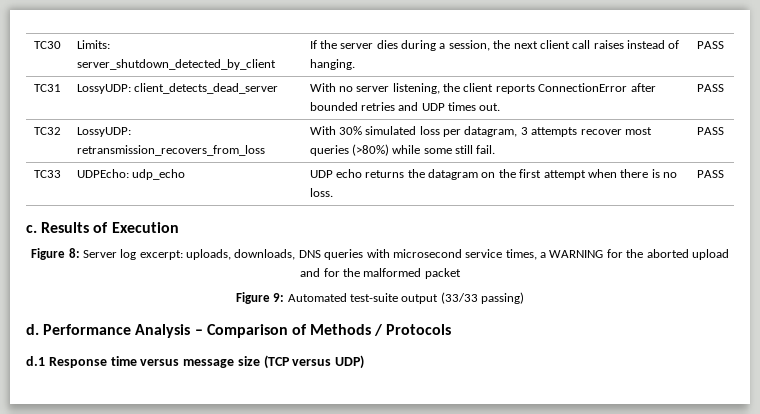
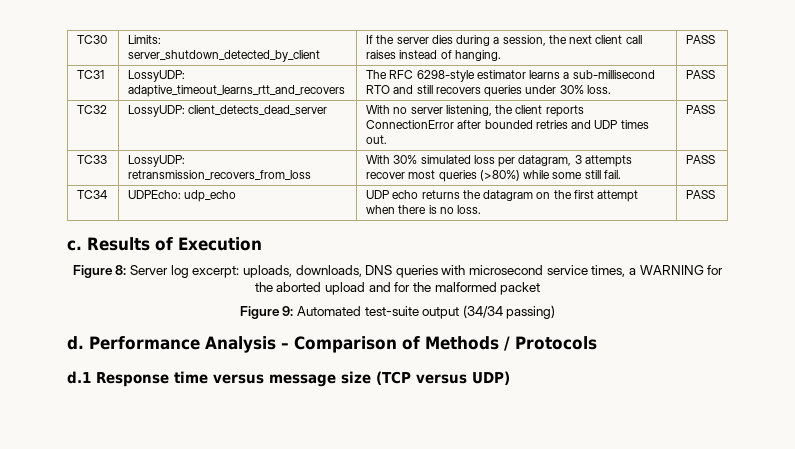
(61, 88) none -> [128,70,186,82] [128,85,346,97] [366,70,655,82] [366,85,611,97] [686,70,716,79] [77,105,108,114] | LossyUDP: adaptive_timeout_learns_rtt_and_recovers | The RFC 6298-style estimator learns a sub-millisecond RTO and still recovers queries under 30% loss. | PASS // TC32
[33,127,61,135] TC32 -> [77,155,108,164] TC33
[33,170,61,178] TC33 -> [77,190,109,199] TC34
[440,292,478,304] (33/33 -> [462,305,503,318] (34/34

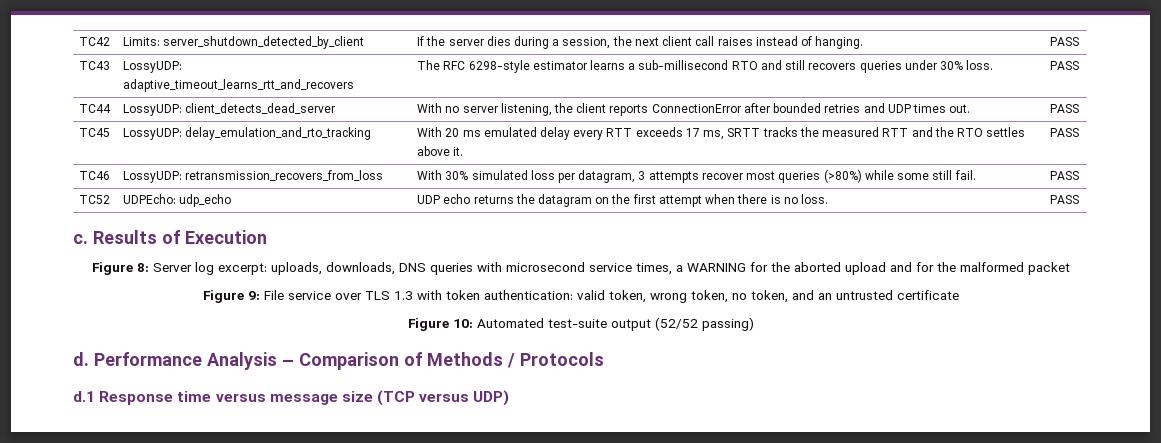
[77,35,108,44] TC30 -> [79,37,111,46] TC42
[77,70,105,79] TC31 -> [79,61,111,70] TC43
[77,105,108,114] TC32 -> [79,104,112,113] TC44
[77,155,108,164] TC33 -> [79,128,111,137] [123,127,372,140] [417,127,1026,140] [417,146,464,156] [1050,128,1080,137] [79,171,111,180] TC45 | LossyUDP: delay_emulation_and_rto_tracking | With 20 ms emulated delay every RTT exceeds 17 ms, SRTT tracks the measured RTT and the RTO settles above it. | PASS // TC46
[77,190,109,199] TC34 -> [79,195,111,204] TC52
(294, 311) none -> [263,290,959,303] [407,318,473,331] File service over TLS 1.3 with token authentication: valid token, wrong token, no token, and an untrusted certificate // Figure 10:
[462,305,503,318] (34/34 -> [654,317,698,331] (52/52

